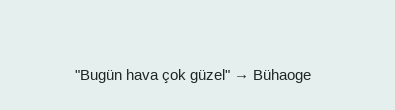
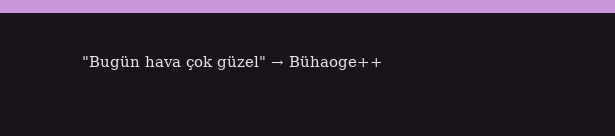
[253,69,312,83] Bühaoge -> [289,56,383,70] Bühaoge++

